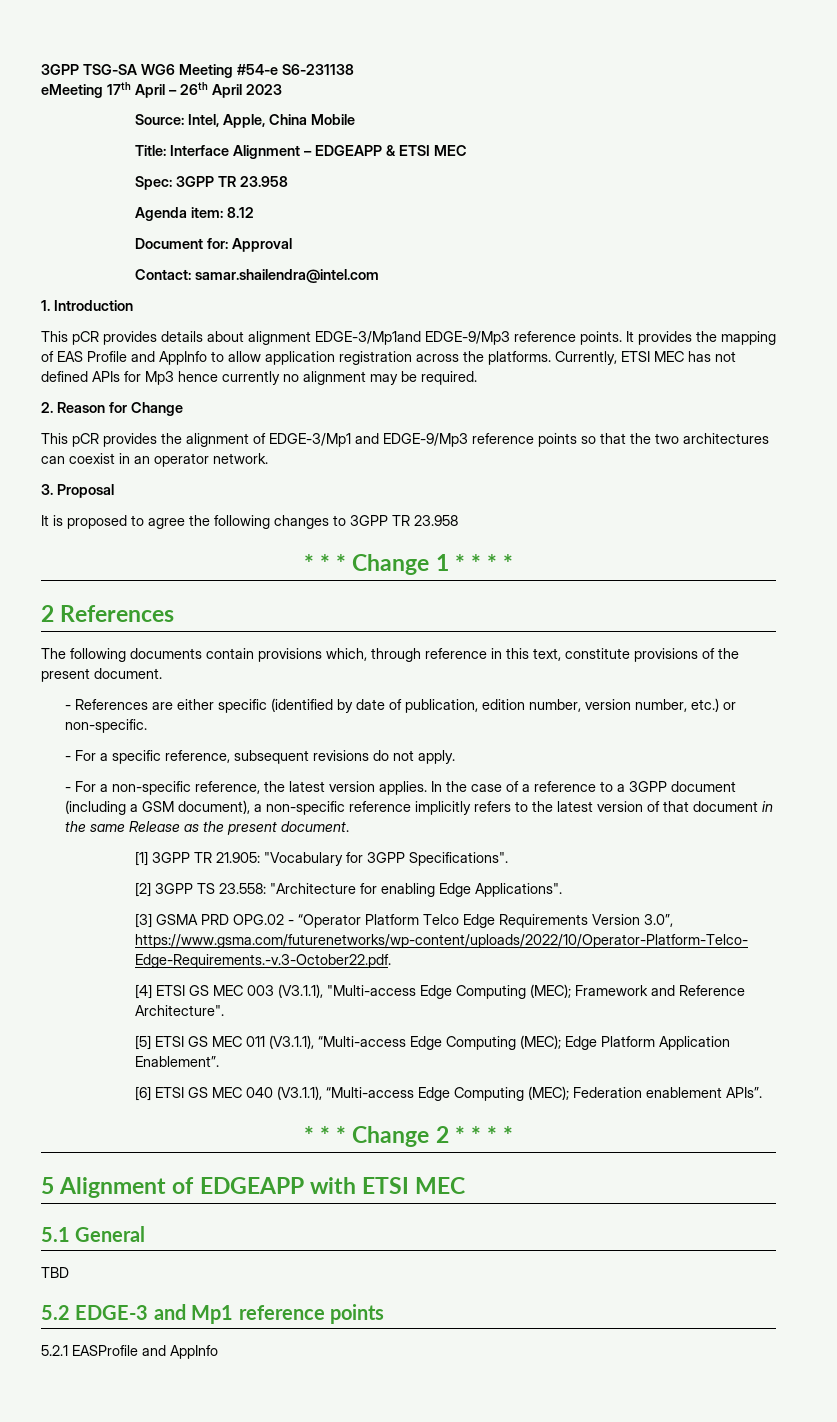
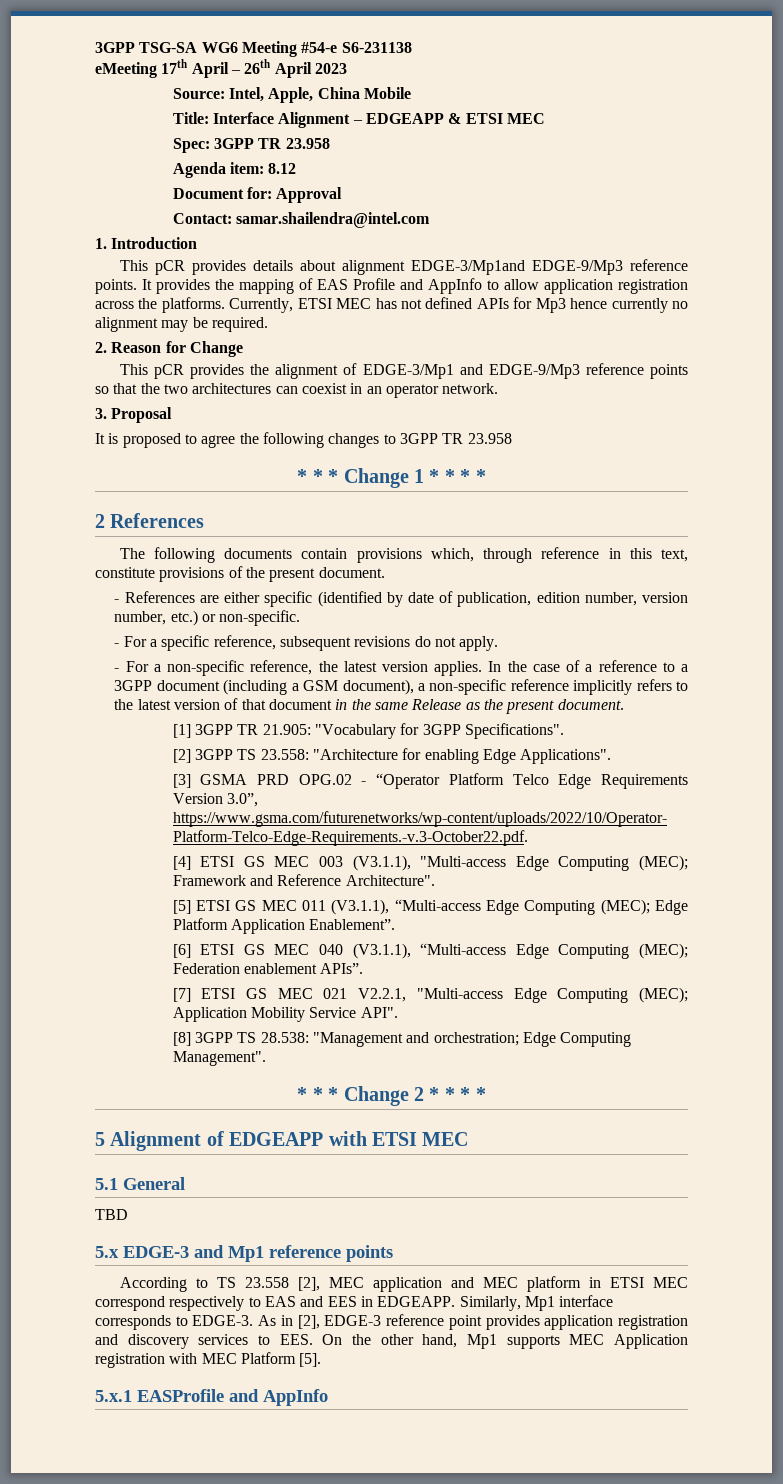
(763, 1092) none -> [172,987,688,1003] [172,1007,398,1022] [172,1032,632,1047] [172,1051,266,1066] // [7] ETSI GS MEC 021 V2.2.1, "Multi-access Edge Computing (MEC); Application Mobility Service API". // [8] 3GPP TS 28.538: "Management and orchestration; Edge Computing Management".
[41,1305,70,1320] 5.2 -> [95,1246,119,1258] 5.x
[41,1345,68,1356] 5.2.1 -> [119,1276,688,1292] [95,1295,614,1311] [95,1314,689,1330] [95,1334,688,1349] [95,1352,322,1368] [95,1390,132,1402] According to TS 23.558 [2], MEC application and MEC platform in ETSI MEC correspond respectively to EAS and EES in EDGEAPP. Similarly, Mp1 interface corresponds to EDGE-3. As in [2], EDGE-3 reference point provides application registration and discovery services to EES. On the other hand, Mp1 supports MEC Application registration with MEC Platform [5]. // 5.x.1

